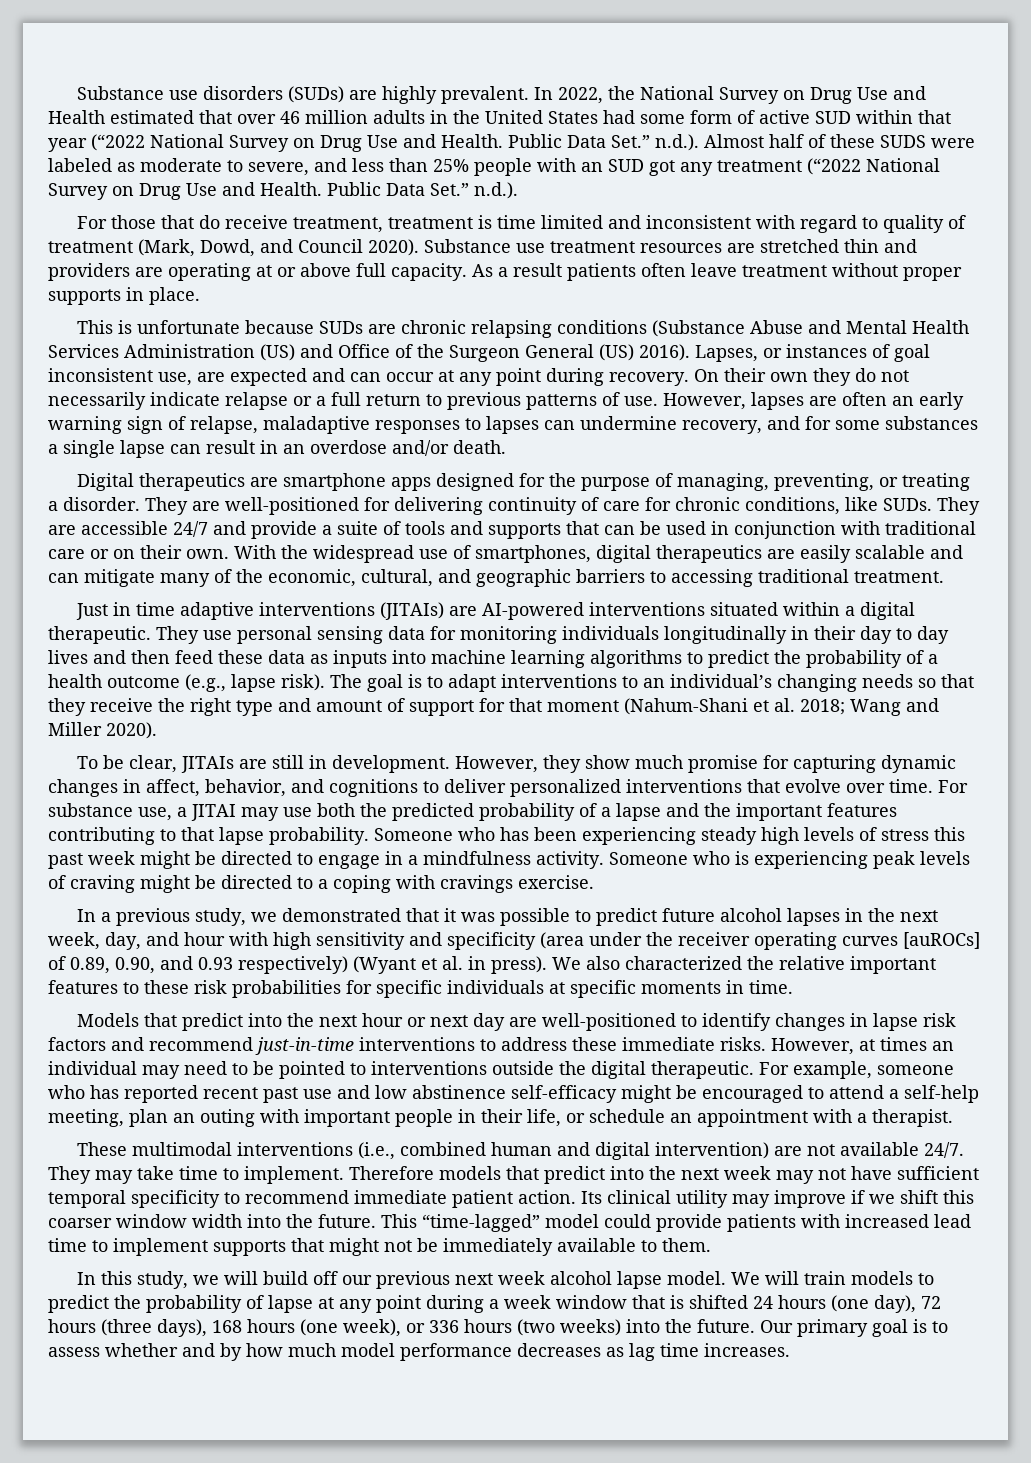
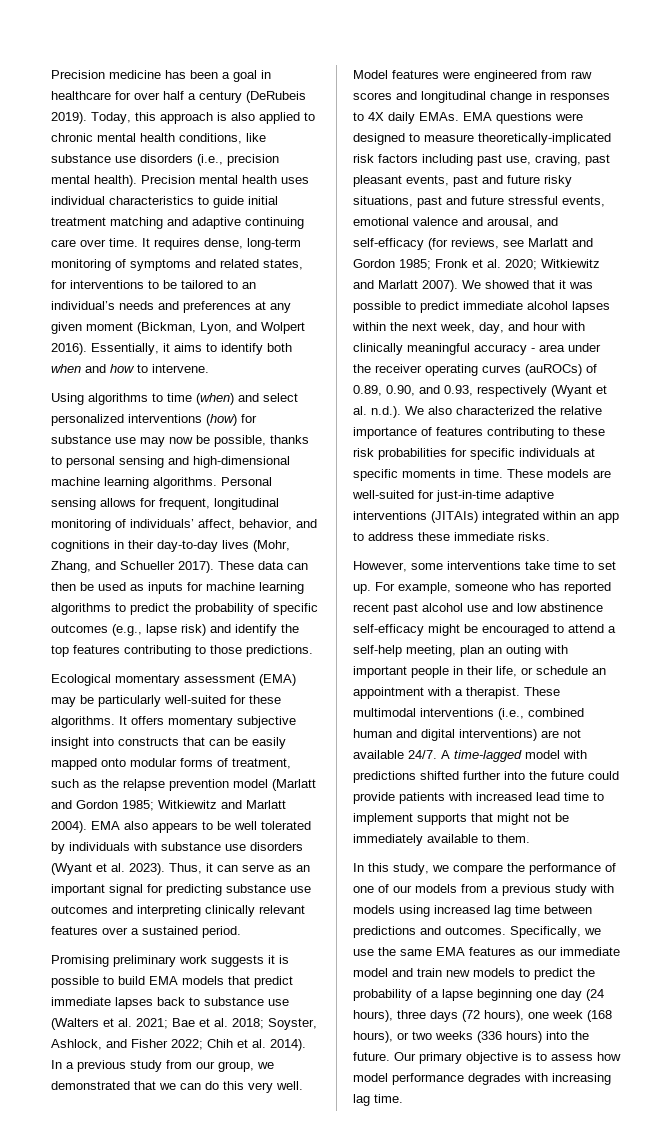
[76,86,926,104] [48,110,951,124] [48,134,975,152] [48,158,940,176] [48,182,518,200] [76,215,966,233] [48,239,917,257] [48,263,962,281] [48,287,200,305] [76,320,969,338] [48,344,930,362] [48,368,909,386] [48,392,964,410] [48,416,978,434] [48,440,506,458] [76,473,970,491] [48,497,980,515] [48,521,976,539] [48,545,963,563] [48,569,944,587] [75,602,915,620] [48,626,949,644] [48,650,305,664] Substance use disorders (SUDs) are highly prevalent. In 2022, the National Survey on Drug Use and Health estimated that over 46 million adults in the United States had some form of active SUD within that year (“2022 National Survey on Drug Use and Health. Public Data Set.” n.d.). Almost half of these SUDS were labeled as moderate to severe, and less than 25% people with an SUD got any treatment (“2022 National Survey on Drug Use and Health. Public Data Set.” n.d.). // For those that do receive treatment, treatment is time limited and inconsistent with regard to quality of treatment (Mark, Dowd, and Council 2020). Substance use treatment resources are stretched thin and providers are operating at or above full capacity. As a result patients often leave treatment without proper supports in place. // This is unfortunate because SUDs are chronic relapsing conditions (Substance Abuse and Mental Health Services Administration (US) and Office of the Surgeon General (US) 2016). Lapses, or instances of goal inconsistent use, are expected and can occur at any point during recovery. On their own they do not necessarily indicate relapse or a full return to previous patterns of use. However, lapses are often an early warning sign of relapse, maladaptive responses to lapses can undermine recovery, and for some substances a single lapse can result in an overdose and/or death. // Digital therapeutics are smartphone apps designed for the purpose of managing, preventing, or treating a disorder. They are well-positioned for delivering continuity of care for chronic conditions, like SUDs. They are accessible 24/7 and provide a suite of tools and supports that can be used in conjunction with traditional care or on their own. With the widespread use of smartphones, digital therapeutics are easily scalable and can mitigate many of the economic, cultural, and geographic barriers to accessing traditional treatment. // Just in time adaptive interventions (JITAIs) are AI-powered interventions situated within a digital therapeutic. They use personal sensing data for monitoring individuals longitudinally in their day to day lives and then feed these data -> [51,70,271,82] [51,91,306,103] [51,112,315,124] [51,133,266,144] [51,154,279,166] [51,175,309,187] [51,196,278,208] [51,217,304,229] [51,238,301,250] [51,259,303,271] [51,280,256,289] [51,301,291,313] [51,322,305,334] [51,343,292,355] [51,364,209,373] [51,393,298,405] [51,414,257,426] [51,435,309,447] [51,456,290,468] [51,477,272,489] [51,498,279,510] [51,519,317,531] [51,540,290,552] [51,561,308,573] [51,582,126,591] Precision medicine has been a goal in healthcare for over half a century (DeRubeis 2019). Today, this approach is also applied to chronic mental health conditions, like substance use disorders (i.e., precision mental health). Precision mental health uses individual characteristics to guide initial treatment matching and adaptive continuing care over time. It requires dense, long-term monitoring of symptoms and related states, for interventions to be tailored to an individual’s needs and preferences at any given moment (Bickman, Lyon, and Wolpert 2016). Essentially, it aims to identify both when and how to intervene. // Using algorithms to time (when) and select personalized interventions (how) for substance use may now be possible, thanks to personal sensing and high-dimensional machine learning algorithms. Personal sensing allows for frequent, longitudinal monitoring of individuals’ affect, behavior, and cognitions in their day-to-day lives (Mohr, Zhang, and Schueller 2017). These data can then be used
[392,650,426,664] into -> [187,582,203,591] for
[928,654,938,664] [48,674,974,692] [48,698,939,716] [48,722,157,739] [76,755,956,773] [48,779,968,797] [48,803,897,821] [48,827,965,845] [48,851,970,869] [48,875,594,893] [76,908,401,926] a health outcome (e.g., lapse risk). The goal is to adapt interventions to an individual’s changing needs so that they receive the right type and amount of support for that moment (Nahum-Shani et al. 2018; Wang and Miller 2020). // To be clear, JITAIs are still in development. However, they show much promise for capturing dynamic changes in affect, behavior, and cognitions to deliver personalized interventions that evolve over time. For substance use, a JITAI may use both the predicted probability of a lapse and the important features contributing to that lapse probability. Someone who has been experiencing steady high levels of stress this past week might be directed to engage in a mindfulness activity. Someone who is experiencing peak levels of craving might be directed to a coping with cravings exercise. // In a previous study, we demonstrated -> [273,603,318,615] [51,624,299,636] [51,645,313,657] [51,674,296,686] [51,695,281,707] [51,716,296,728] [51,737,286,749] [51,758,291,770] [51,779,316,791] [51,800,286,811] [51,821,311,833] [51,842,303,854] [51,863,310,875] [51,884,311,896] [51,905,305,917] [51,926,241,938] [51,955,289,967] [51,976,293,988] [51,997,289,1009] [51,1018,317,1030] [51,1039,306,1051] [51,1060,274,1072] [51,1081,303,1093] [353,70,592,82] [353,91,610,103] [353,112,583,124] [353,133,611,145] [353,154,610,166] [353,175,572,187] [353,196,605,208] [353,217,558,228] [353,238,593,250] [353,259,600,270] [353,280,529,292] specific outcomes (e.g., lapse risk) and identify the top features contributing to those predictions. // Ecological momentary assessment (EMA) may be particularly well-suited for these algorithms. It offers momentary subjective insight into constructs that can be easily mapped onto modular forms of treatment, such as the relapse prevention model (Marlatt and Gordon 1985; Witkiewitz and Marlatt 2004). EMA also appears to be well tolerated by individuals with substance use disorders (Wyant et al. 2023). Thus, it can serve as an important signal for predicting substance use outcomes and interpreting clinically relevant features over a sustained period. // Promising preliminary work suggests it is possible to build EMA models that predict immediate lapses back to substance use (Walters et al. 2021; Bae et al. 2018; Soyster, Ashlock, and Fisher 2022; Chih et al. 2014). In a previous study from our group, we demonstrated that we can do this very well. Model features were engineered from raw scores and longitudinal change in responses to 4X daily EMAs. EMA questions were designed to measure theoretically-implicated risk factors including past use, craving, past pleasant events, past and future risky situations, past and future stressful events, emotional valence and arousal, and self-efficacy (for reviews, see Marlatt and Gordon 1985; Fronk et al. 2020; Witkiewitz and Marlatt 2007). We showed
[661,908,715,922] future -> [463,301,523,310] immediate
[844,908,863,922] in -> [352,322,386,331] within
[273,932,584,950] high sensitivity and specificity (area -> [353,343,565,355] clinically meaningful accuracy - area
[903,932,980,949] [auROCs] -> [525,364,582,376] (auROCs)
[198,956,547,974] 0.93 respectively) (Wyant et al. in press). -> [444,385,607,397] [353,406,401,418] 0.93, respectively (Wyant et al. n.d.).
[850,956,936,974] [48,980,118,994] important features -> [353,427,554,439] importance of features contributing
[76,1013,956,1031] [48,1037,475,1055] // Models that predict into the next hour or next day are well-positioned to identify changes in lapse risk factors and recommend just-in-time interventions -> [507,469,611,478] [352,490,554,502] [353,511,619,523] These models are well-suited for just-in-time adaptive interventions (JITAIs) integrated within an app
[771,1037,954,1055] [48,1061,754,1079] However, at times an individual may need to be pointed to interventions outside the digital therapeutic. -> [353,561,616,572] [353,584,371,594] // However, some interventions take time to set up.
(298, 1095) none -> [422,603,463,612] alcohol
(953, 1118) // -> (520, 693) none
[654,1142,769,1159] intervention) -> [459,729,537,741] interventions)
[48,1166,979,1184] [48,1190,974,1208] [48,1214,599,1232] They may take time to implement. Therefore models that predict into the next week may not have sufficient temporal specificity to recommend immediate patient action. Its clinical utility may improve if we shift this coarser window width into the future. This “time-lagged” model -> [441,750,587,762] [353,771,584,783] A time-lagged model with predictions shifted further into the future
[223,1271,846,1289] will build off our previous next week alcohol lapse model. We will train -> [453,863,616,875] [353,884,614,896] [353,905,592,917] [353,926,601,938] [353,947,620,956] [353,968,470,977] compare the performance of one of our models from a previous study with models using increased lag time between predictions and outcomes. Specifically, we use the same EMA features as our immediate model and train new
[268,1295,941,1313] [48,1319,621,1337] lapse at any point during a week window that is shifted 24 hours (one day), 72 hours (three days), 168 hours (one week), or 336 hours (two weeks) -> [431,989,604,1001] [353,1010,612,1022] [353,1031,542,1043] a lapse beginning one day (24 hours), three days (72 hours), one week (168 hours), or two weeks (336 hours)
[872,1319,908,1337] goal -> [466,1052,518,1064] objective
[105,1343,790,1361] whether and by how much model performance decreases as lag time increases. -> [597,1052,621,1061] [353,1073,611,1085] [353,1094,403,1106] how model performance degrades with increasing lag time.

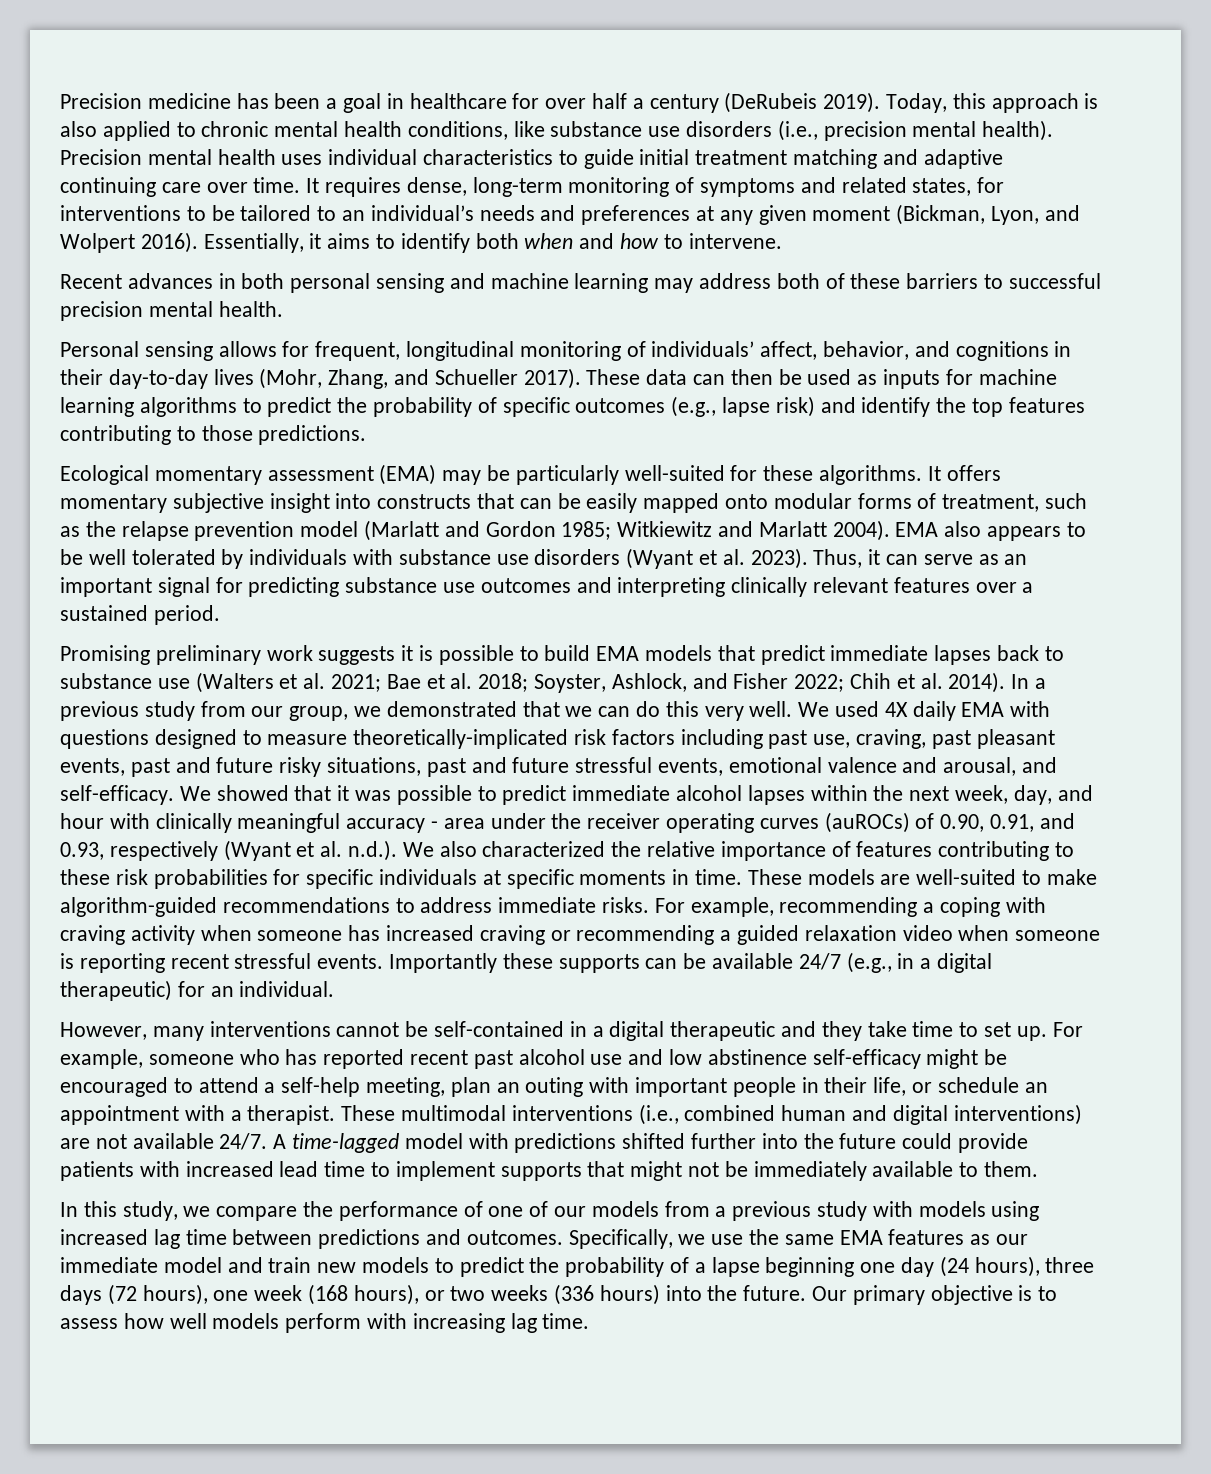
[51,393,298,405] [51,414,257,426] [51,435,309,447] [51,456,62,465] Using algorithms to time (when) and select personalized interventions (how) for substance use may now be possible, thanks to -> [60,273,285,289] Recent advances in both
[193,456,290,468] [51,477,217,489] high-dimensional machine learning algorithms. -> [490,273,1101,293] [60,301,283,321] machine learning may address both of these barriers to successful precision mental health. //
[353,70,592,82] [353,91,610,103] [353,112,583,124] Model features were engineered from raw scores and longitudinal change in responses to 4X daily EMAs. EMA questions were -> [798,701,1051,721] [60,729,149,749] We used 4X daily EMA with questions
[353,238,593,250] [353,259,600,270] [353,280,458,292] self-efficacy (for reviews, see Marlatt and Gordon 1985; Fronk et al. 2020; Witkiewitz and Marlatt 2007). -> [60,785,174,805] self-efficacy.
[353,385,415,396] 0.89, 0.90, -> [940,814,1035,832] 0.90, 0.91,
[418,490,554,502] [353,511,619,523] for just-in-time adaptive interventions (JITAIs) integrated within an app -> [1022,869,1097,885] [60,897,390,917] to make algorithm-guided recommendations
[418,532,450,541] these -> (493, 905) none
[353,561,521,572] // However, some interventions -> [654,897,1046,917] [60,925,1101,945] [60,952,993,973] [60,980,335,1001] [60,1021,862,1041] For example, recommending a coping with craving activity when someone has increased craving or recommending a guided relaxation video when someone is reporting recent stressful events. Importantly these supports can be available 24/7 (e.g., in a digital therapeutic) for an individual. // However, many interventions cannot be self-contained in a digital therapeutic and they
[353,1073,521,1085] model performance degrades -> [169,1313,362,1333] well models perform

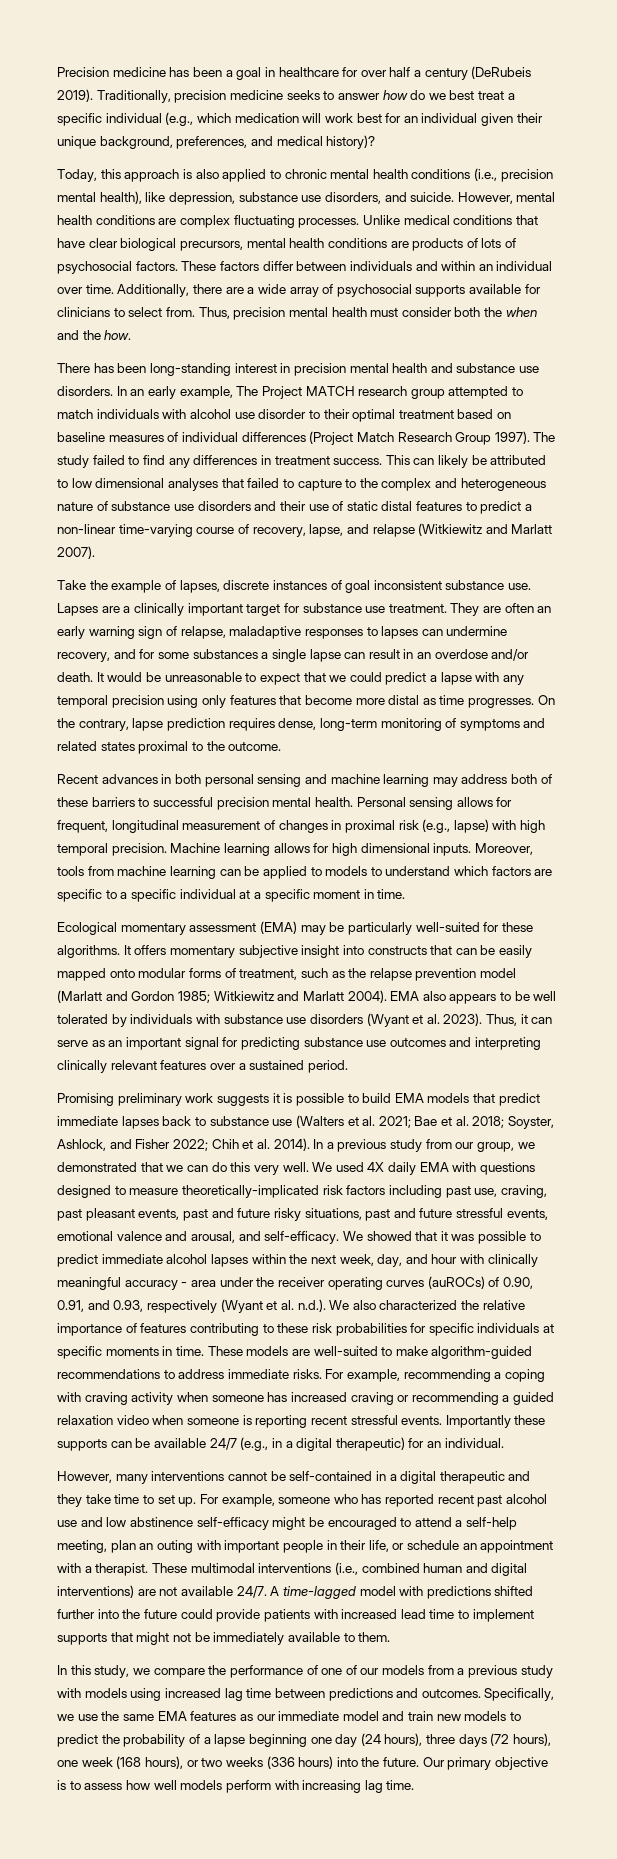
(881, 102) none -> [96,90,515,103] [57,112,543,126] [57,135,376,149] Traditionally, precision medicine seeks to answer how do we best treat a specific individual (e.g., which medication will work best for an individual given their unique background, preferences, and medical history)? //
[407,120,1054,141] [60,149,1003,169] [60,177,320,197] conditions, like substance use disorders (i.e., precision mental health). Precision mental health uses individual characteristics to guide initial treatment matching and adaptive continuing care over time. It -> [411,168,553,182] [57,191,556,205] [57,215,538,228] [57,238,517,251] [57,261,553,274] [57,284,541,297] [57,307,537,320] [57,330,132,340] [57,363,540,376] [57,386,524,399] [57,409,512,422] [57,431,556,445] [57,455,547,468] [57,478,546,491] [57,501,533,514] [57,523,553,537] [57,546,95,559] [57,580,532,593] [57,603,552,616] [57,626,508,639] [57,649,530,662] [57,672,525,685] [57,695,555,708] [57,718,225,731] conditions (i.e., precision mental health), like depression, substance use disorders, and suicide. However, mental health conditions are complex fluctuating processes. Unlike medical conditions that have clear biological precursors, mental health conditions are products of lots of psychosocial factors. These factors differ between individuals and within an individual over time. Additionally, there are a wide array of psychosocial supports available for clinicians to select from. Thus, precision mental health must consider both the when and the how. // There has been long-standing interest in precision mental health and substance use disorders. In an early example, The Project MATCH research group attempted to match individuals with alcohol use disorder to their optimal treatment based on baseline measures of individual differences (Project Match Research Group 1997). The study failed to find any differences in treatment success. This can likely be attributed to low dimensional analyses that failed to capture to the complex and heterogeneous nature of substance use disorders and their use of static distal features to predict a non-linear time-varying course of recovery, lapse, and relapse (Witkiewitz and Marlatt 2007). // Take the example of lapses, discrete instances of goal inconsistent substance use. Lapses are a clinically important target for substance use treatment. They are often an early warning sign of relapse, maladaptive responses to lapses can undermine recovery, and for some substances a single lapse can result in an overdose and/or death. It would be unreasonable to expect that we could predict a lapse with any temporal precision using only features that become more distal as time progresses. On the contrary, lapse prediction
[912,177,1005,196] [60,204,1080,225] [60,232,782,253] states, for interventions to be tailored to an individual’s needs and preferences at any given moment (Bickman, Lyon, and Wolpert 2016). Essentially, it aims to identify both when and how to intervene. -> [100,741,282,754] states proximal to the outcome.
(283, 309) // -> (353, 802) none
[519,341,1072,361] [60,368,1057,389] [60,396,1085,417] [60,425,367,445] monitoring of individuals’ affect, behavior, and cognitions in their day-to-day lives (Mohr, Zhang, and Schueller 2017). These data can then be used as inputs for machine learning algorithms to predict the probability of specific outcomes (e.g., lapse risk) and identify the top features contributing to those predictions. -> [182,819,546,833] [57,843,533,856] [57,866,553,879] [57,889,406,902] measurement of changes in proximal risk (e.g., lapse) with high temporal precision. Machine learning allows for high dimensional inputs. Moreover, tools from machine learning can be applied to models to understand which factors are specific to a specific individual at a specific moment in time.

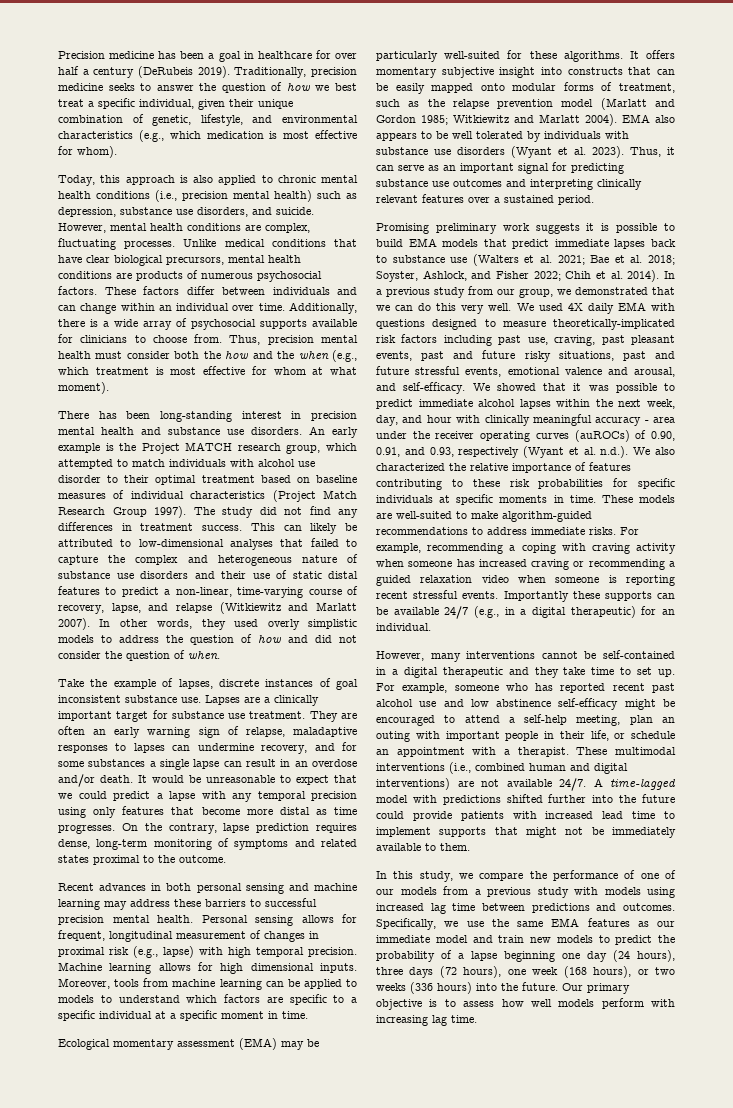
[382,90,426,100] how do -> [199,82,311,93] the question of how
[105,112,543,126] [57,135,376,149] individual (e.g., which medication will work best for an individual given their unique background, preferences, and medical history)? -> [139,99,293,110] [58,114,358,126] [58,130,357,142] [58,146,117,158] individual, given their unique combination of genetic, lifestyle, and environmental characteristics (e.g., which medication is most effective for whom).
[99,191,166,204] health), like -> [274,190,357,202] health) such as
[179,215,230,228] complex -> [265,223,310,233] complex,
[481,238,517,248] lots of -> [201,273,253,279] numerous
(438, 266) none -> [58,303,117,314] can change
[225,287,244,294] are -> [90,319,98,327] is
[128,307,163,317] select -> [152,335,187,343] choose
[505,307,537,317] when -> [225,351,250,360] how
[104,330,132,340] how. -> [298,350,358,362] [58,366,357,375] [58,382,109,394] when (e.g., which treatment is most effective for whom at what moment).
[116,386,259,399] In an early example, The -> [309,426,358,438] [58,443,137,453] An early example is the
[410,389,445,399] group -> [286,443,357,454] group, which
[241,432,306,442] differences -> [190,491,266,499] characteristics
[92,455,140,465] failed to -> [259,507,302,515] did not
[71,478,165,488] low dimensional -> [138,539,224,547] low-dimensional
[345,479,357,488] to -> (98, 560) none
[57,524,116,534] non-linear -> [175,587,232,597] non-linear,
(95, 552) none -> [99,619,357,630] [58,634,357,645] [58,650,220,661] In other words, they used overly simplistic models to address the question of how and did not consider the question of when.
[511,774,552,784] both of -> (170, 903) none

